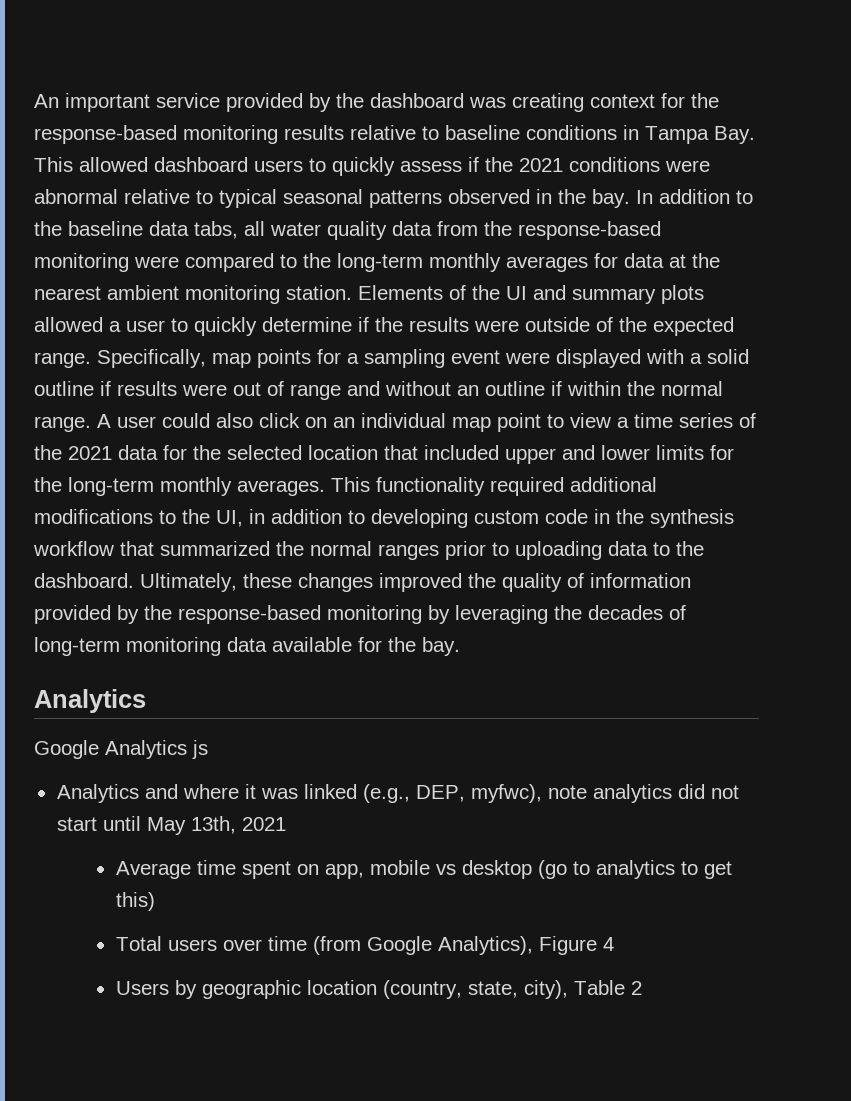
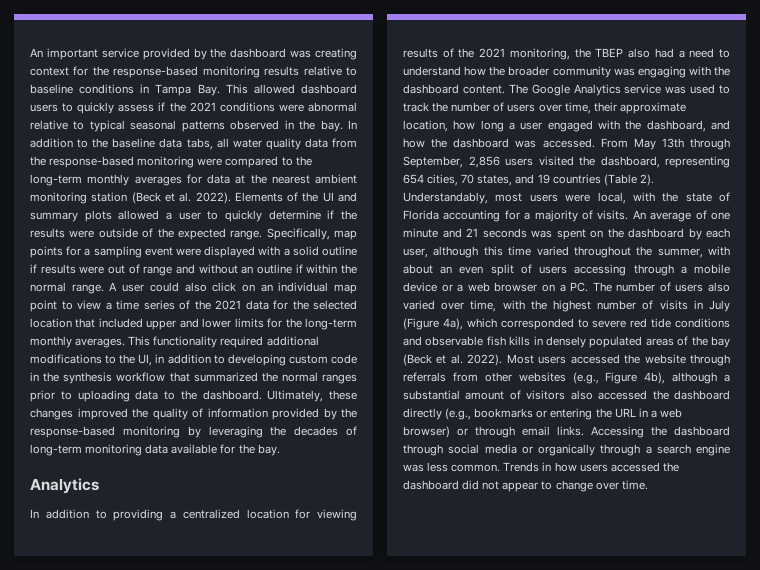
[286,285,352,300] station. -> [91,192,231,204] station (Beck et al. 2022).
[34,740,208,759] [56,784,739,803] [56,816,286,835] [115,860,732,879] [115,892,155,911] [115,936,614,955] [115,980,642,999] Google Analytics js // Analytics and where it was linked (e.g., DEP, myfwc), note analytics did not start until May 13th, 2021 // Average time spent on app, mobile vs desktop (go to analytics to get this) // Total users over time (from Google Analytics), Figure 4 // Users by geographic location (country, state, city), Table 2 -> [30,509,357,521] [403,48,730,60] [403,66,730,78] [403,84,730,96] [403,102,686,114] [403,120,730,132] [403,138,730,150] [403,156,730,168] [403,174,654,186] [403,192,730,204] [403,210,730,222] [403,228,730,240] [403,246,730,258] [403,264,730,276] [403,282,730,292] [403,300,730,312] [403,318,730,330] [403,336,730,348] [403,354,730,366] [403,372,730,384] [403,390,730,400] [403,408,682,420] [403,426,730,438] [403,444,730,456] [403,462,679,472] [403,480,648,492] In addition to providing a centralized location for viewing results of the 2021 monitoring, the TBEP also had a need to understand how the broader community was engaging with the dashboard content. The Google Analytics service was used to track the number of users over time, their approximate location, how long a user engaged with the dashboard, and how the dashboard was accessed. From May 13th through September, 2,856 users visited the dashboard, representing 654 cities, 70 states, and 19 countries (Table 2). Understandably, most users were local, with the state of Florida accounting for a majority of visits. An average of one minute and 21 seconds was spent on the dashboard by each user, although this time varied throughout the summer, with about an even split of users accessing through a mobile device or a web browser on a PC. The number of users also varied over time, with the highest number of visits in July (Figure 4a), which corresponded to severe red tide conditions and observable fish kills in densely populated areas of the bay (Beck et al. 2022). Most users accessed the website through referrals from other websites (e.g., Figure 4b), although a substantial amount of visitors also accessed the dashboard directly (e.g., bookmarks or entering the URL in a web browser) or through email links. Accessing the dashboard through social media or organically through a search engine was less common. Trends in how users accessed the dashboard did not appear to change over time.

